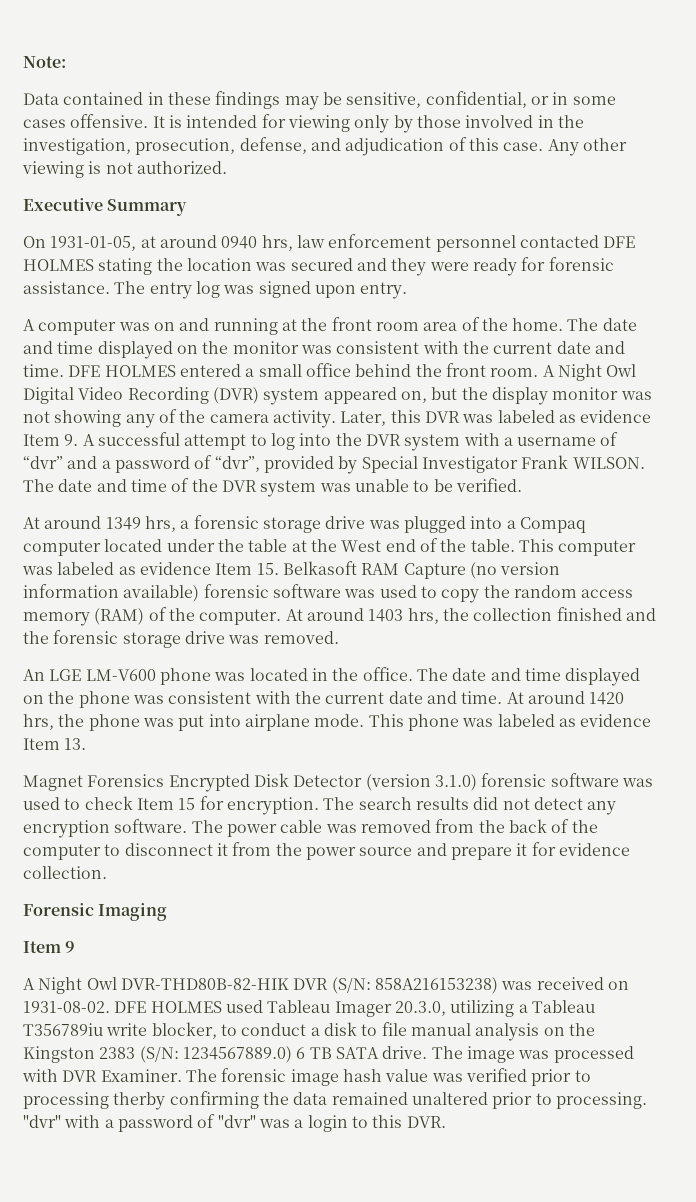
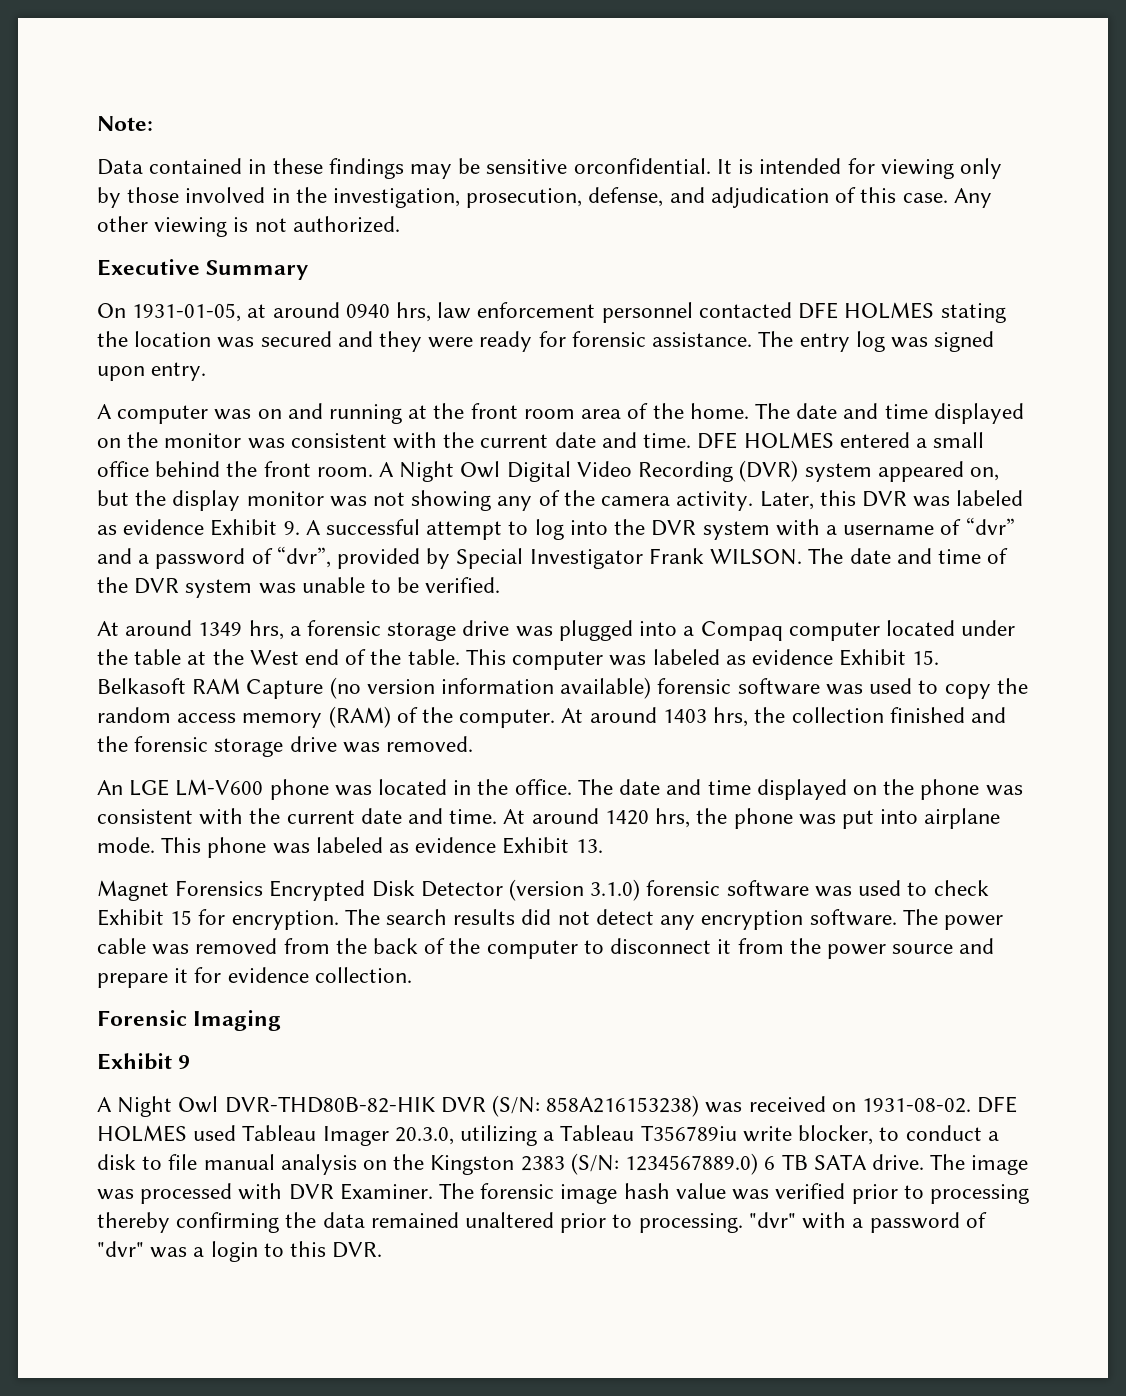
[346,91,616,108] [23,114,149,128] sensitive, confidential, or in some cases offensive. -> [486,158,711,174] sensitive orconfidential.
[23,434,60,446] Item -> [210,519,278,536] Exhibit
[215,563,253,575] Item -> [839,649,907,666] Exhibit
[23,738,60,750] Item -> [502,837,570,854] Exhibit
[136,798,174,810] Item -> [97,909,164,926] Exhibit
[23,941,61,953] Item -> [97,1053,172,1070] Exhibit
[113,1092,166,1110] therby -> [97,1212,170,1233] thereby

